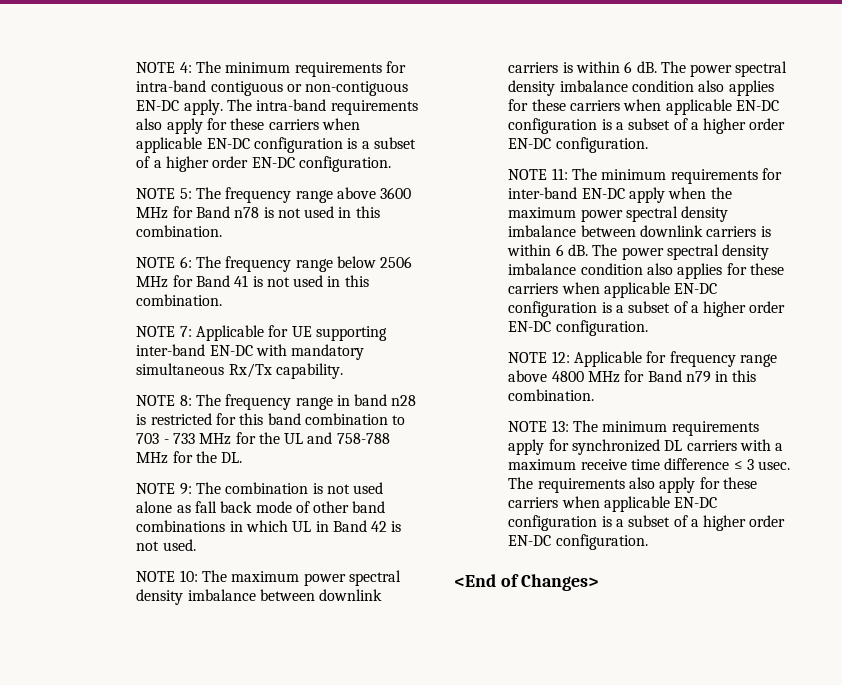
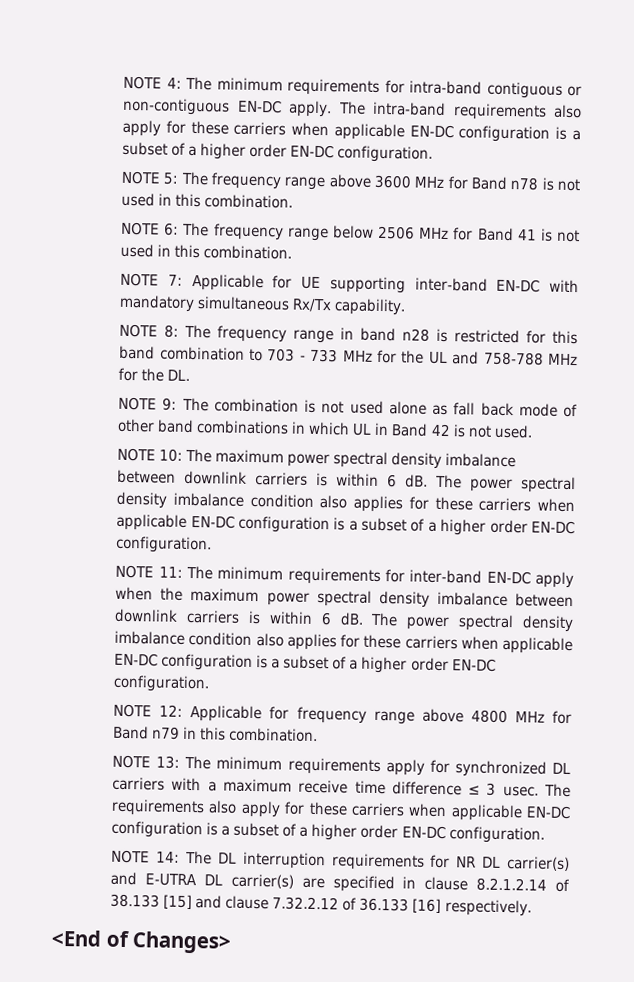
(648, 542) none -> [111,849,570,872] [110,871,570,893] [110,893,532,917] // NOTE 14: The DL interruption requirements for NR DL carrier(s) and E-UTRA DL carrier(s) are specified in clause 8.2.1.2.14 of 38.133 [15] and clause 7.32.2.12 of 36.133 [16] respectively.

